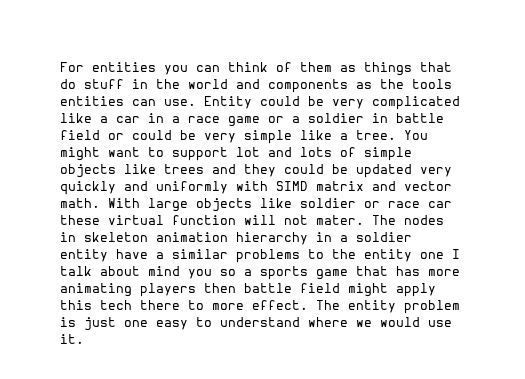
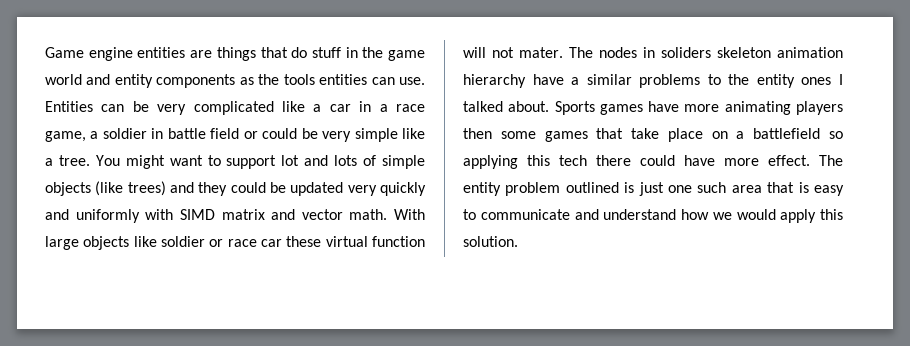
[60,62,356,75] For entities you can think of them as -> [45,47,213,61] Game engine entities are
(180, 84) none -> [387,50,425,61] game
(260, 84) none -> [114,74,153,88] entity
[204,96,300,109] Entity could -> [45,101,125,112] Entities can
[228,116,284,127] game or -> [45,131,86,142] game,
[124,164,204,174] like trees -> [95,181,166,196] (like trees)
(76, 237) none -> [661,47,711,58] soliders
[316,232,412,242] [60,249,108,262] in a soldier entity -> (526, 81) none
[420,249,460,259] [60,266,460,280] [60,283,436,297] one I talk about mind you so a sports game that has more animating players then battle field might apply -> [801,74,843,85] [463,101,843,115] [463,128,843,142] [463,155,518,169] ones I talked about. Sports games have more animating players then some games that take place on a battlefield so applying
[188,300,204,310] to -> [640,155,715,166] could have
(460, 307) none -> [565,182,619,193] outlined
[156,317,452,330] [60,334,84,344] easy to understand where we would use it. -> [697,182,844,196] [463,209,843,223] [463,236,518,247] such area that is easy to communicate and understand how we would apply this solution.

